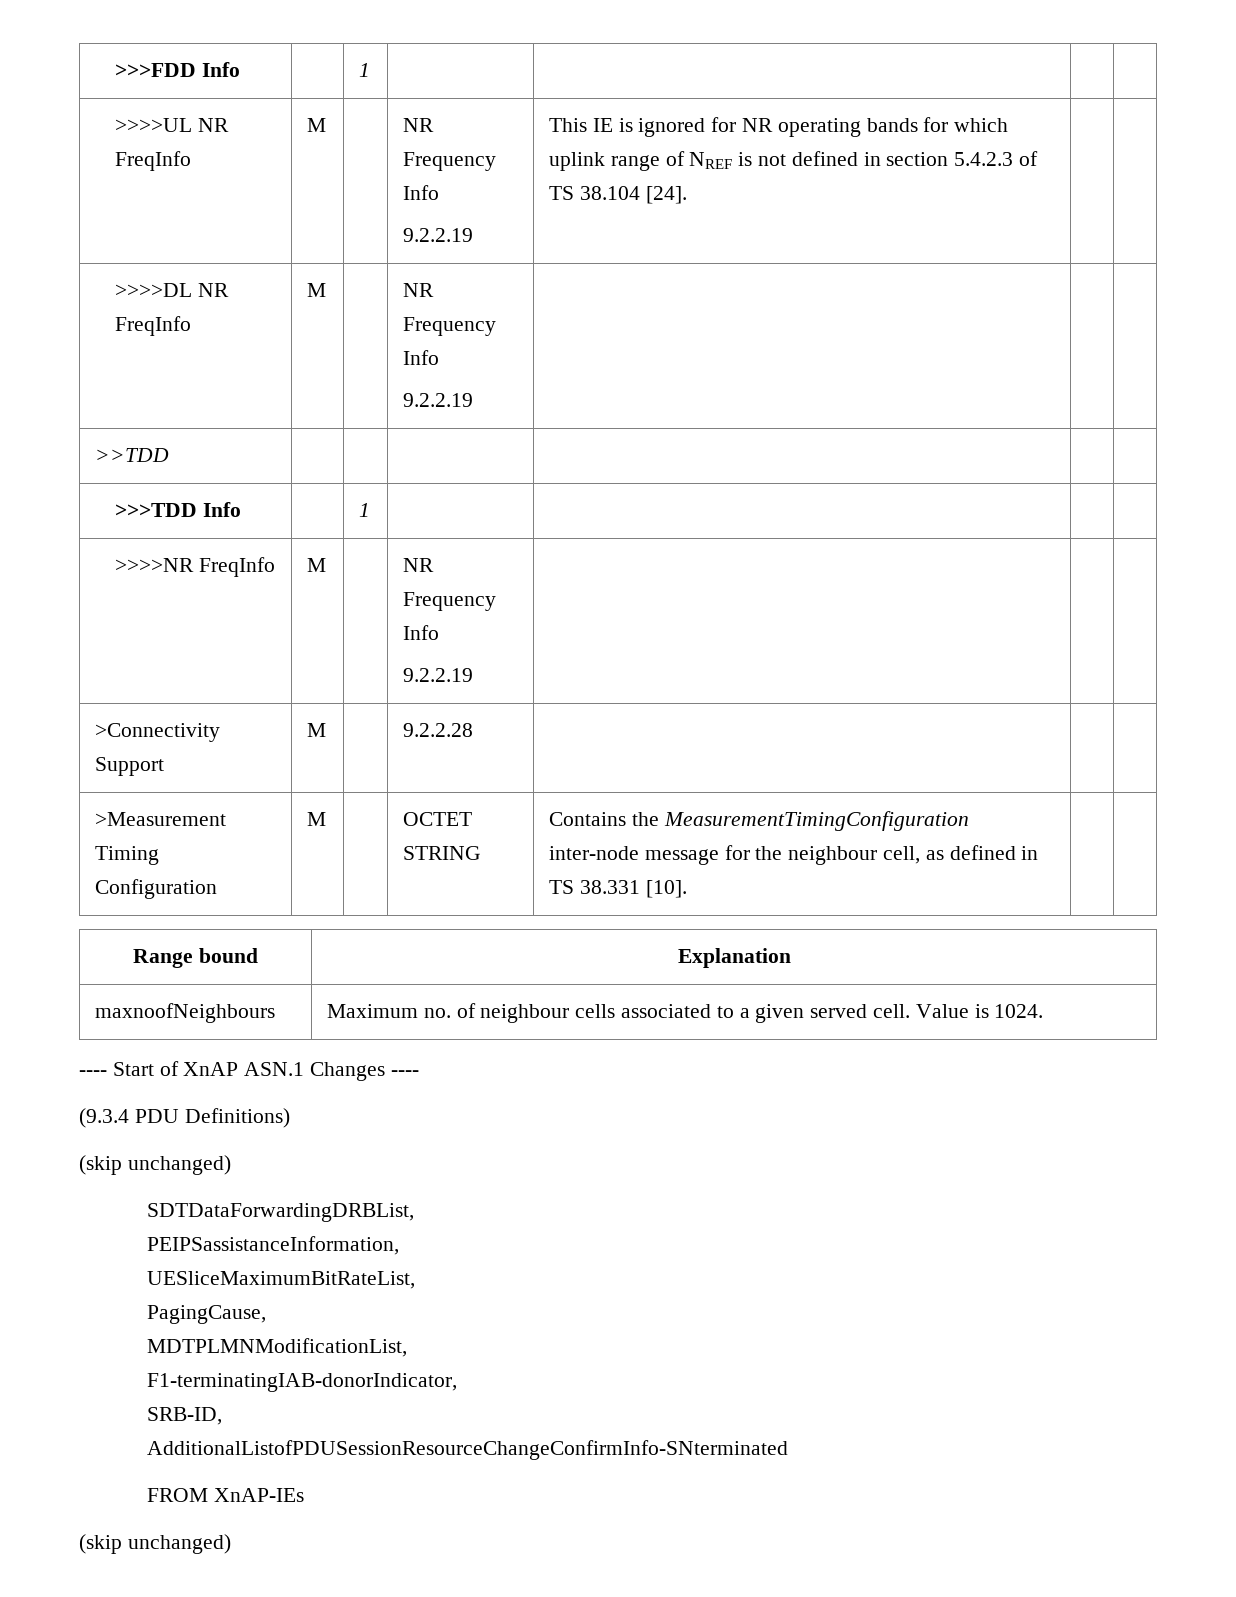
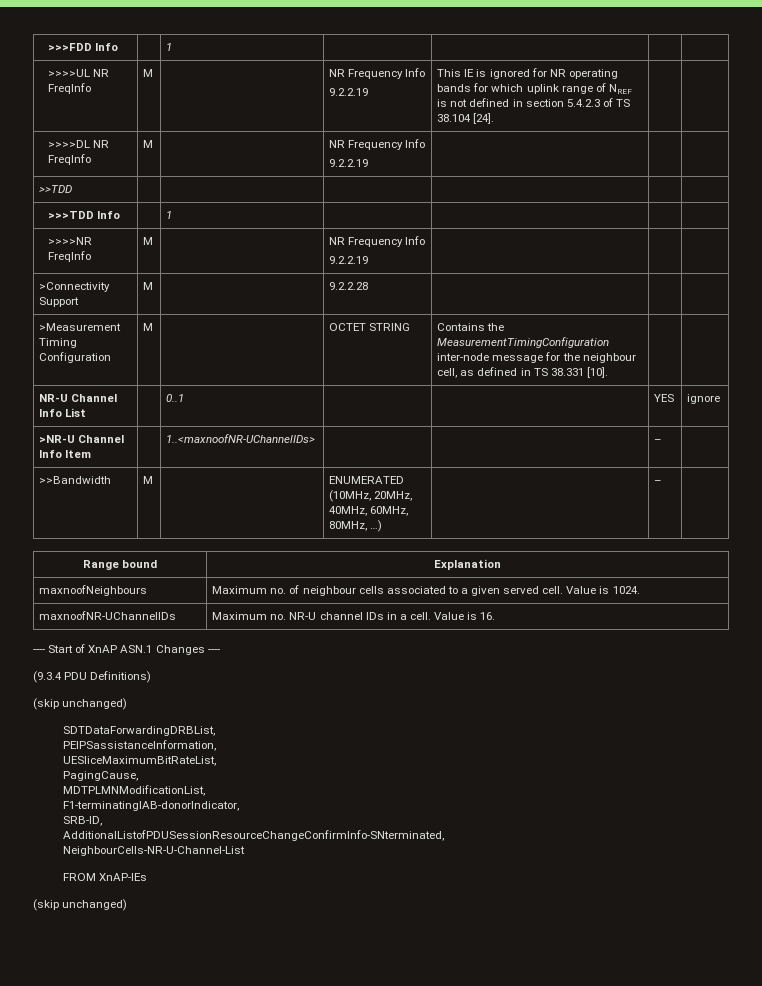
(687, 889) none -> [39,394,118,402] [39,408,87,417] [166,394,185,402] [654,394,675,402] [687,394,721,404] [39,435,125,443] [39,450,92,458] [166,434,316,443] [654,439,663,443] [39,476,112,484] [143,476,154,484] [329,476,405,484] [329,490,413,502] [329,506,409,516] [329,520,383,532] [654,480,663,484] // NR-U Channel Info List | | 0..1 | | | YES | ignore // >NR-U Channel Info Item | | 1..<maxnoofNR-UChannelIDs> | | | – | // >>Bandwidth | M | | ENUMERATED (10MHz, 20MHz, 40MHz, 60MHz, 80MHz, …) | | – |
(1044, 1011) none -> [39,611,177,620] [212,612,496,620] // maxnoofNR-UChannelIDs | Maximum no. NR-U channel IDs in a cell. Value is 16.
[146,1440,788,1460] AdditionalListofPDUSessionResourceChangeConfirmInfo-SNterminated -> [62,830,444,841] [62,846,245,856] AdditionalListofPDUSessionResourceChangeConfirmInfo-SNterminated, // NeighbourCells-NR-U-Channel-List

